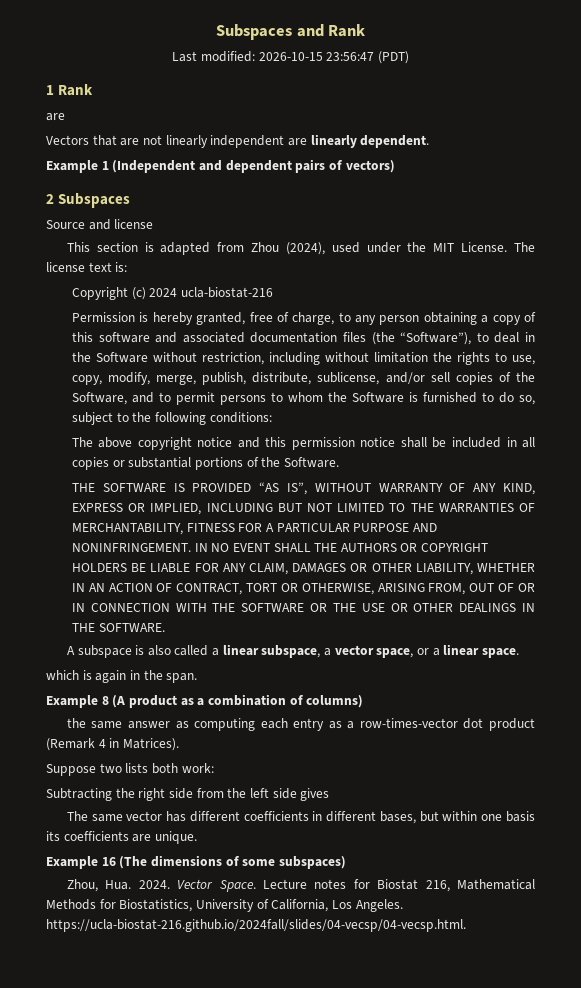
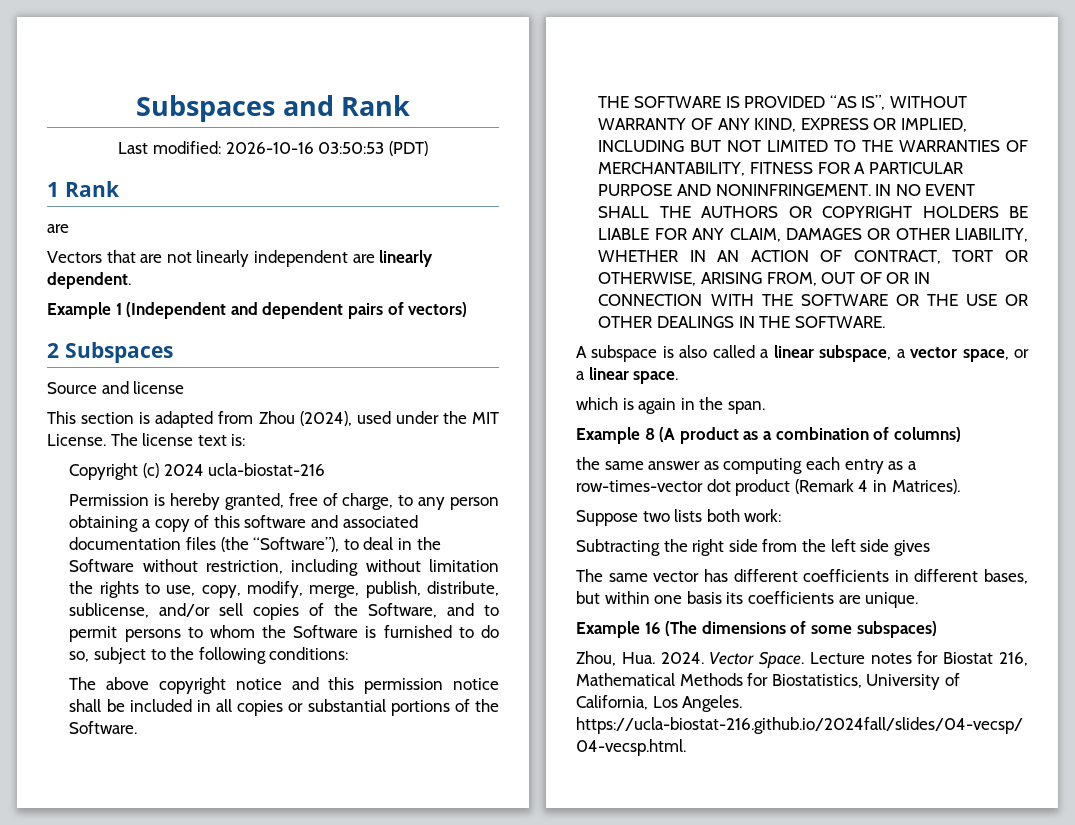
[258,52,375,61] 2026-10-15 23:56:47 -> [225,142,385,154] 2026-10-16 03:50:53

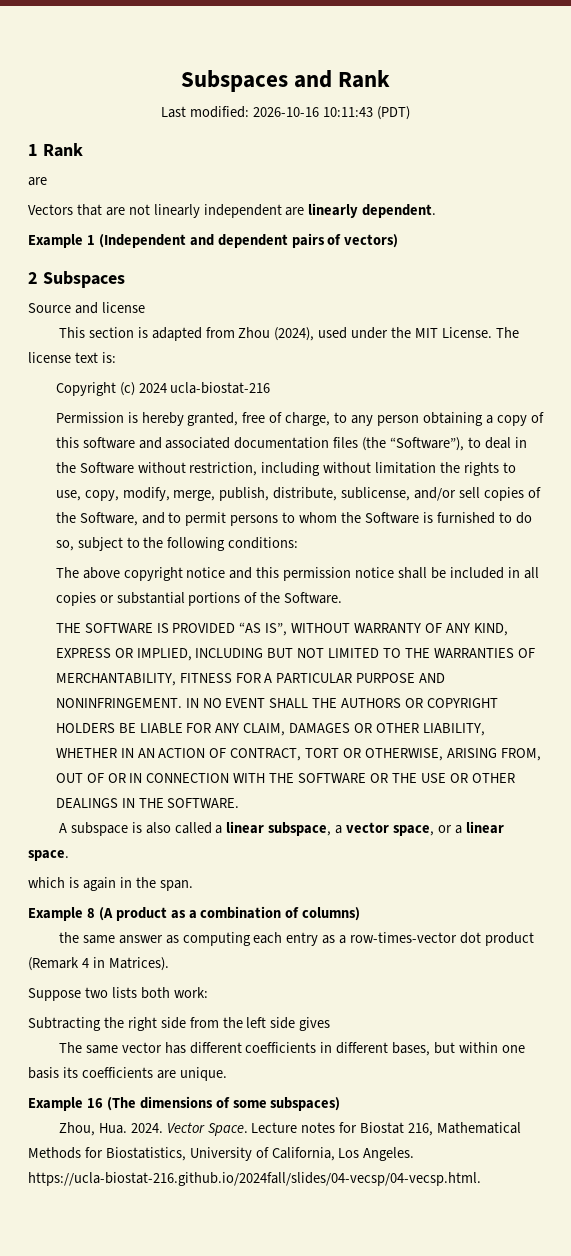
[318,142,385,154] 03:50:53 -> [322,107,373,117] 10:11:43

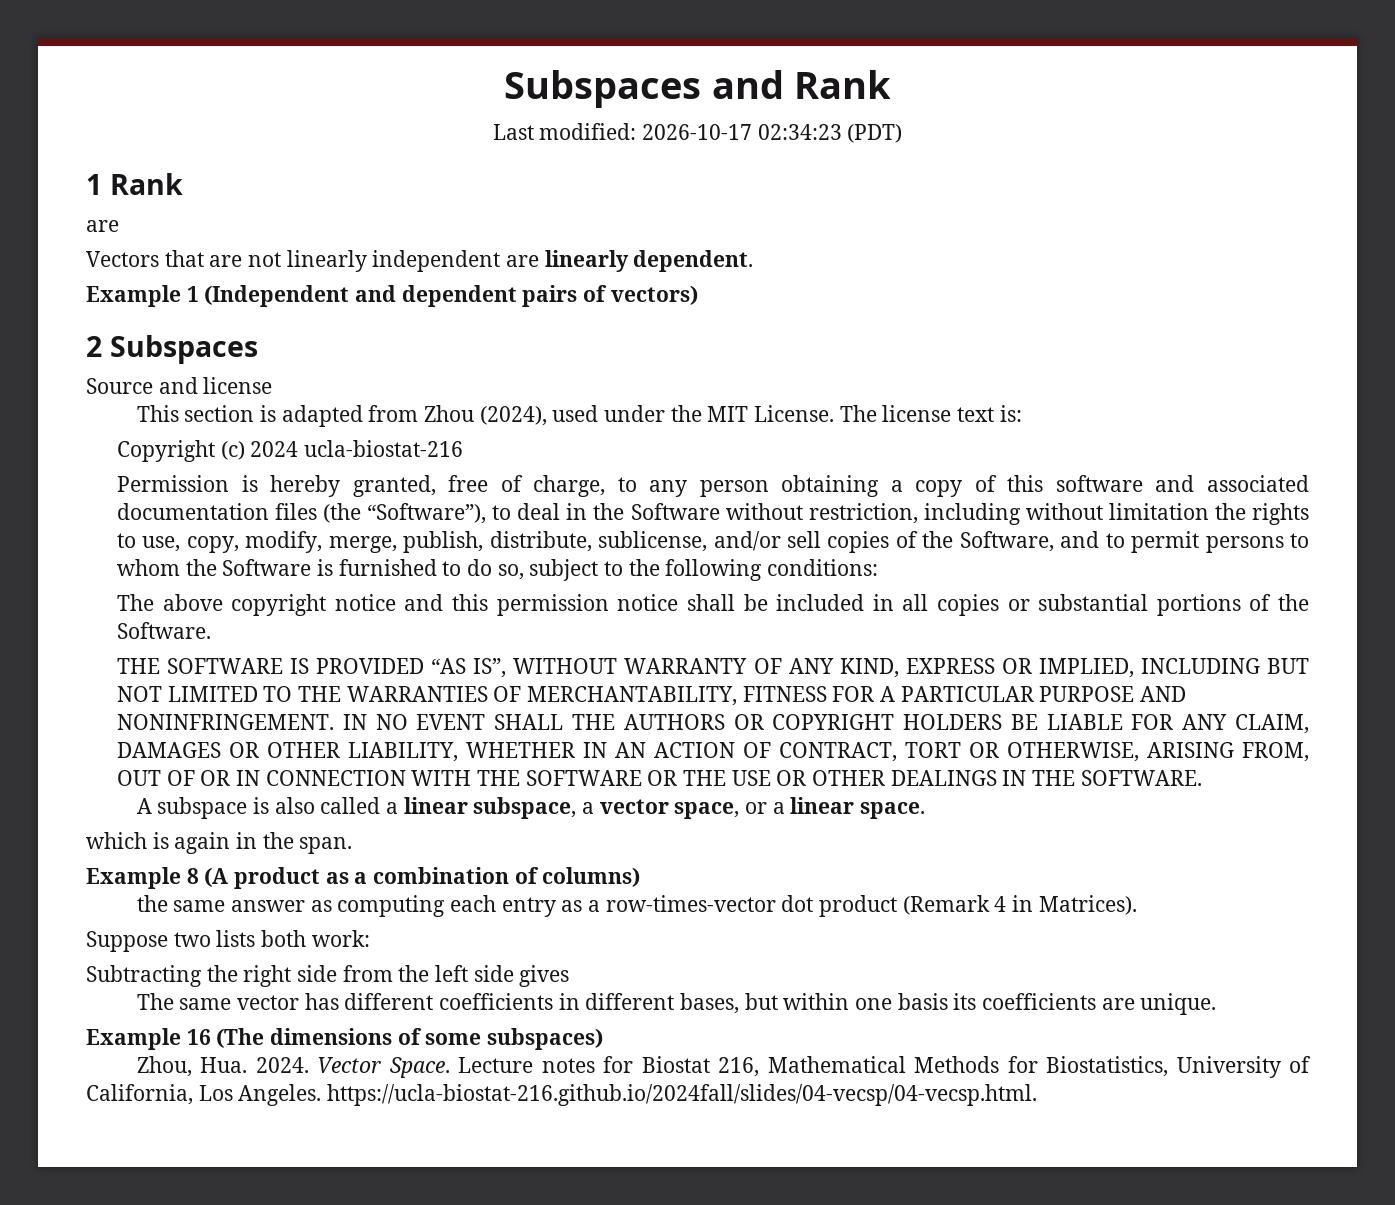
[253,107,373,117] 2026-10-16 10:11:43 -> [641,124,842,140] 2026-10-17 02:34:23

